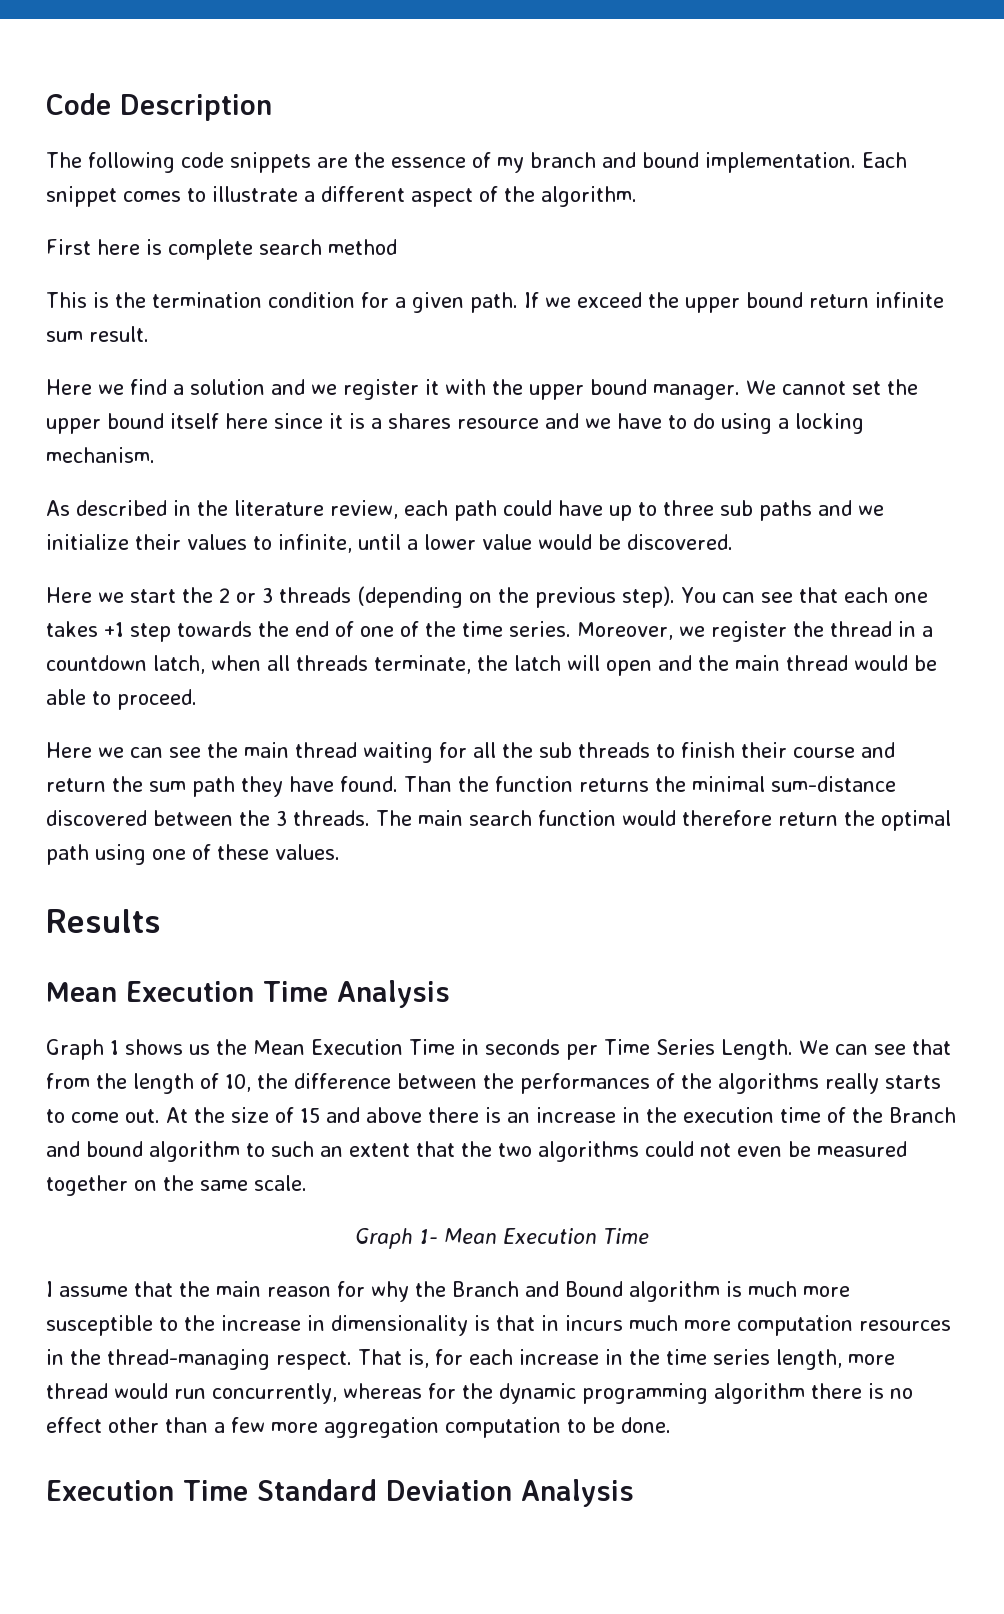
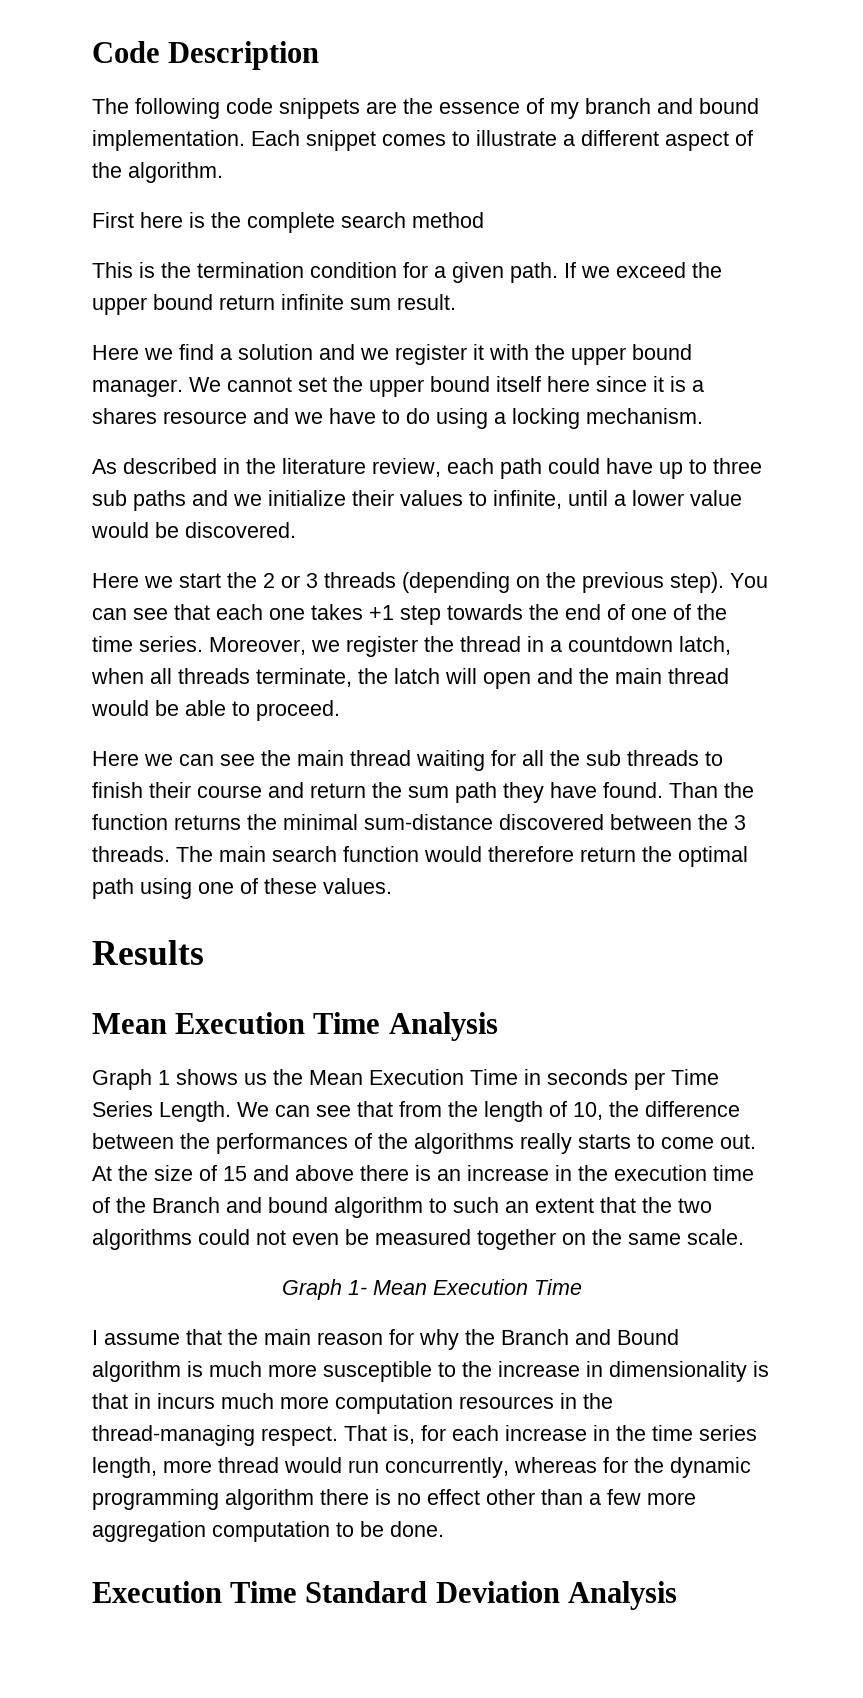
(162, 247) none -> [211,212,241,228] the

